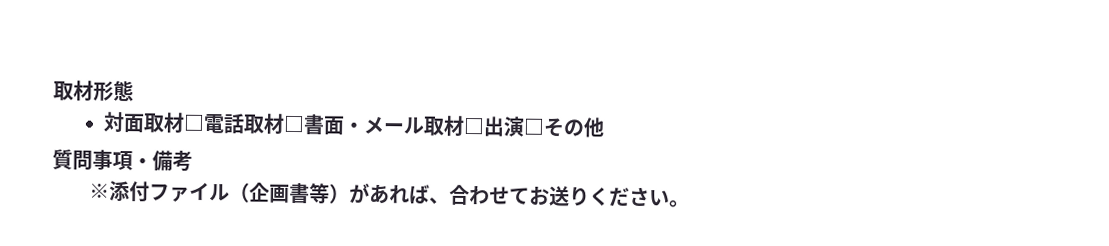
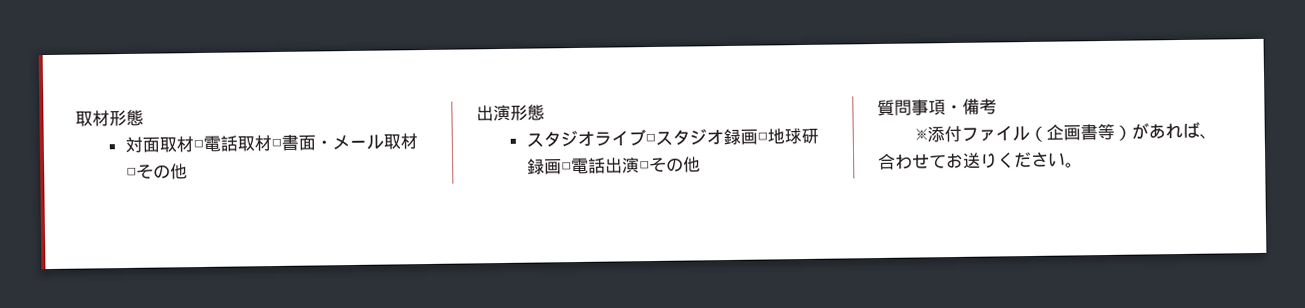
(486, 126) none -> [135,163,188,180] [476,104,545,122] [525,127,819,148] [526,157,606,175] その他 // 出演形態 // スタジオライブ□スタジオ録画□地球研録画□電話

